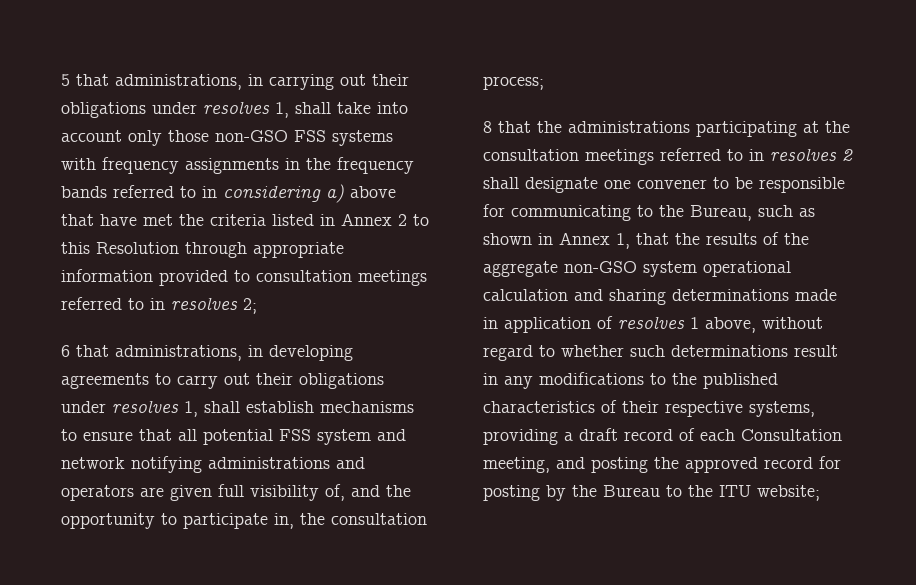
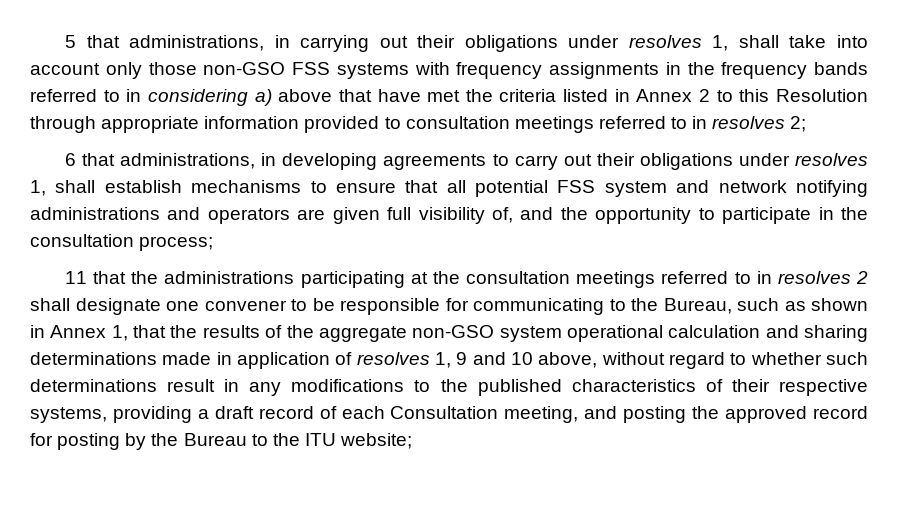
[274,513,294,529] in, -> [818,207,834,220] in
[483,121,492,133] 8 -> [65,271,88,284] 11
[690,317,699,329] 1 -> [434,352,533,368] 1, 9 and 10

